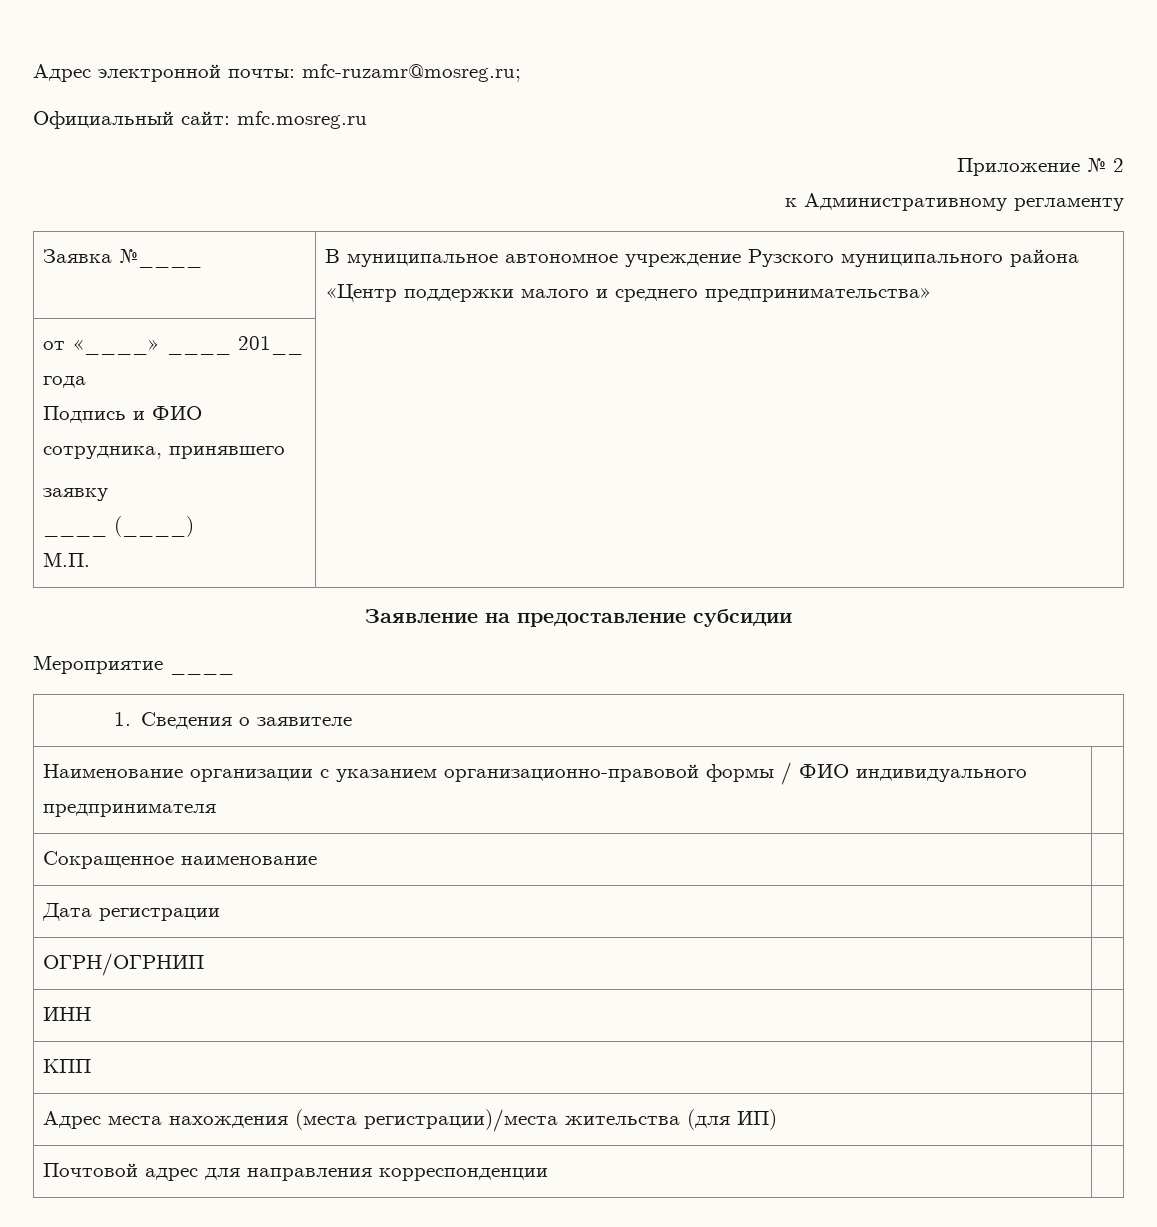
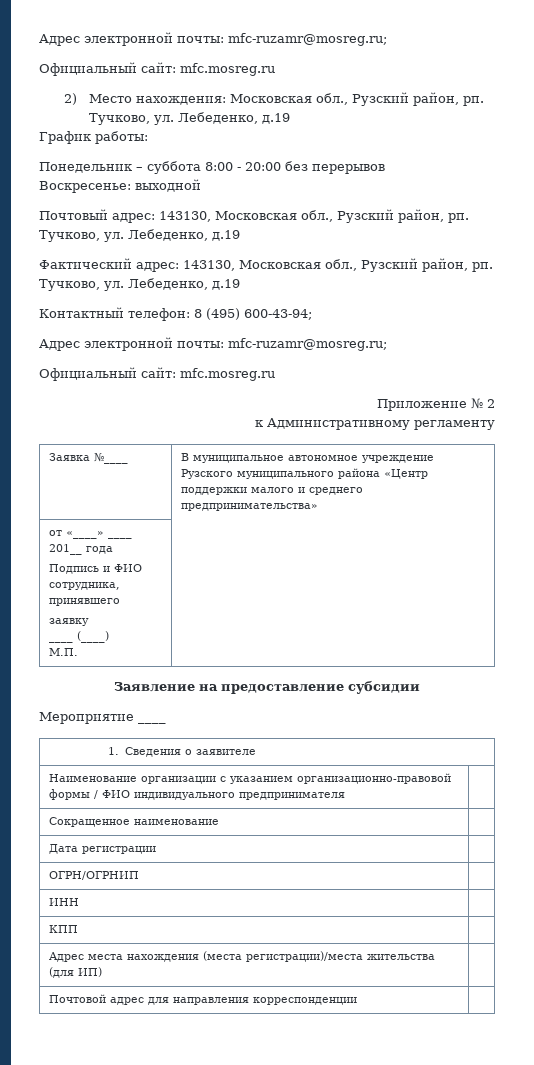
[33,64,521,82] [33,111,367,129] Адрес электронной почты: mfc-ruzamr@mosreg.ru; // Официальный сайт: mfc.mosreg.ru -> [39,32,387,46] [39,62,275,76] [63,92,484,106] [88,112,290,125] [39,131,148,144] [39,161,385,174] [39,179,201,193] [39,209,469,223] [39,229,240,242] [39,258,493,272] [39,278,240,291] [39,307,312,321] [39,337,387,351] [39,367,275,381] Адрес электронной почты: mfc-ruzamr@mosreg.ru; // Официальный сайт: mfc.mosreg.ru // 2) Место нахождения: Московская обл., Рузский район, рп. Тучково, ул. Лебеденко, д.19 // График работы: // Понедельник – суббота 8:00 - 20:00 без перерывов // Воскресенье: выходной // Почтовый адрес: 143130, Московская обл., Рузский район, рп. Тучково, ул. Лебеденко, д.19 // Фактический адрес: 143130, Московская обл., Рузский район, рп. Тучково, ул. Лебеденко, д.19 // Контактный телефон: 8 (495) 600-43-94; // Адрес электронной почты: mfc-ruzamr@mosreg.ru; // Официальный сайт: mfc.mosreg.ru

